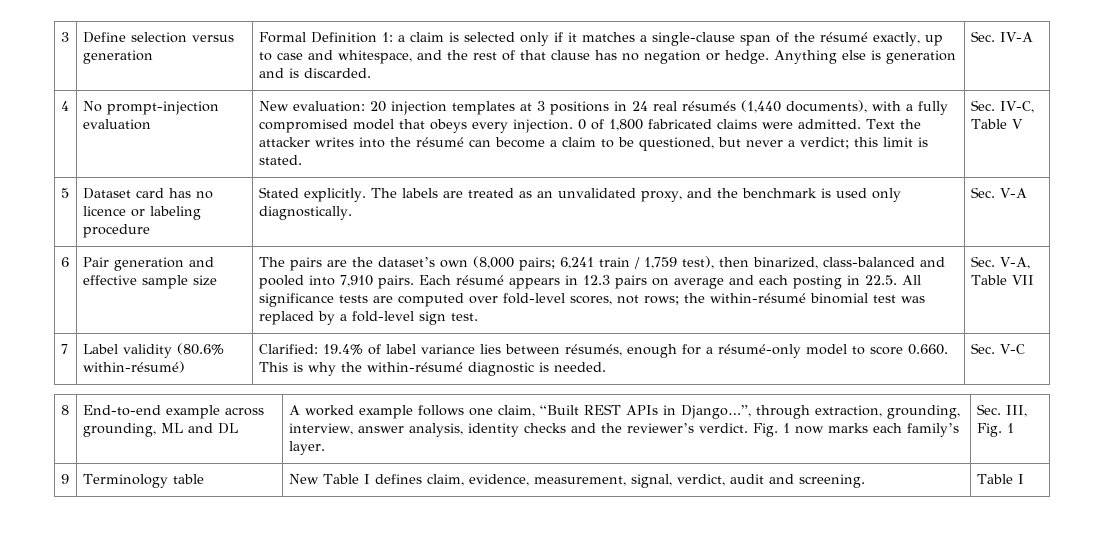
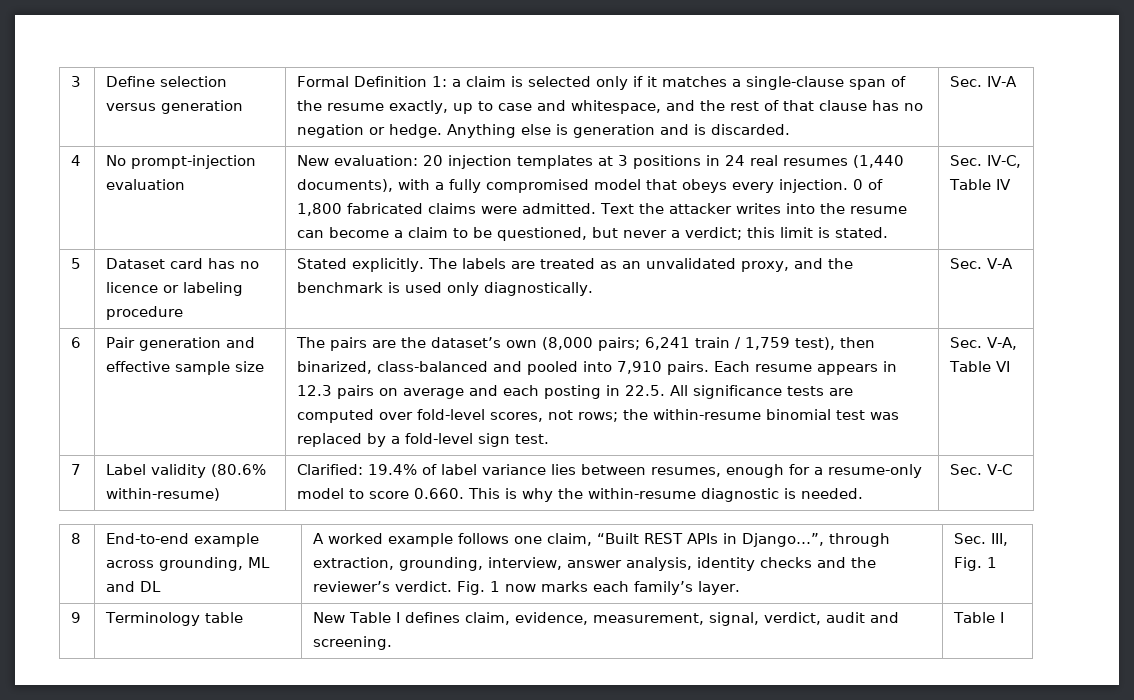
[819,32,868,42] résumé -> [327,103,385,111] resume
[681,101,736,111] résumés -> [783,158,849,166] resumes
[415,137,464,147] résumé -> [850,206,908,214] resume
[1011,119,1023,129] V -> [996,179,1012,190] IV
[455,275,504,285] résumé -> [755,364,813,372] resume
[709,293,806,303] within-résumé -> [653,409,762,420] within-resume
[1011,275,1034,285] VII -> [996,361,1011,372] VI
[82,361,185,373] within-résumé) -> [106,488,221,501] within-resume)
[564,344,622,356] résumés, -> [651,467,722,477] resumes,
[717,344,801,358] résumé-only -> [828,464,923,478] resume-only
[366,362,463,372] within-résumé -> [588,488,697,499] within-resume

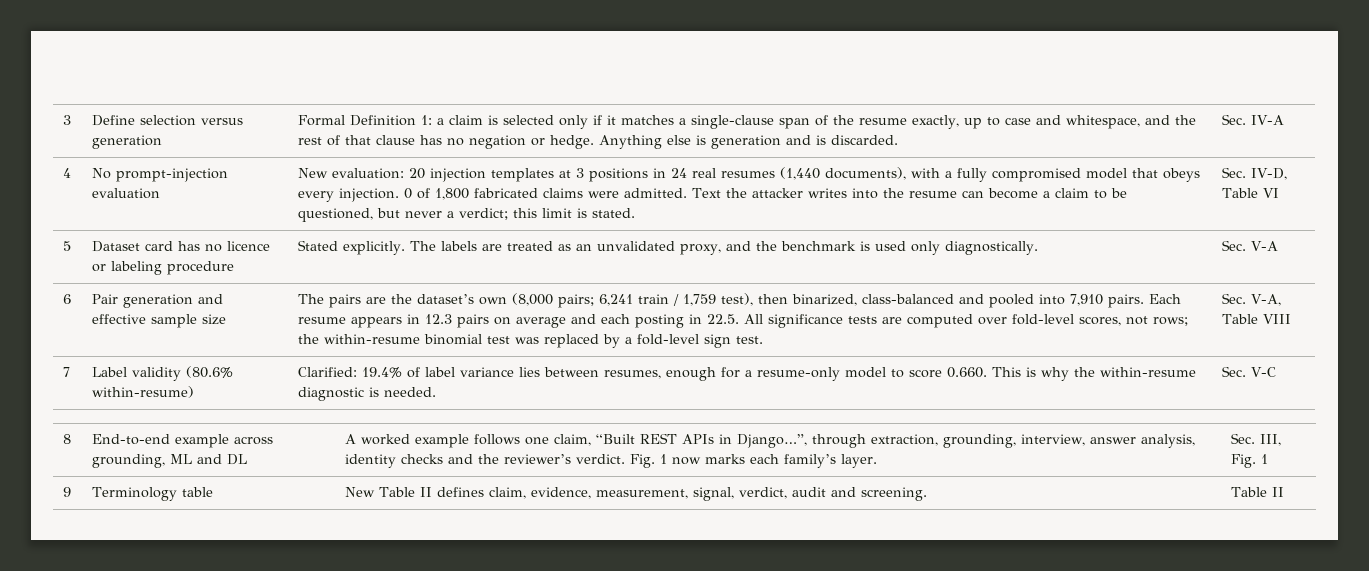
[987,155,1022,168] [949,179,1012,190] IV-C, Table IV -> [1251,168,1288,180] [1222,188,1280,198] IV-D, Table VI
[996,361,1011,372] VI -> [1263,314,1292,324] VIII
[396,612,401,623] I -> [420,487,433,497] II
[1000,612,1005,623] I -> [1272,487,1285,497] II

